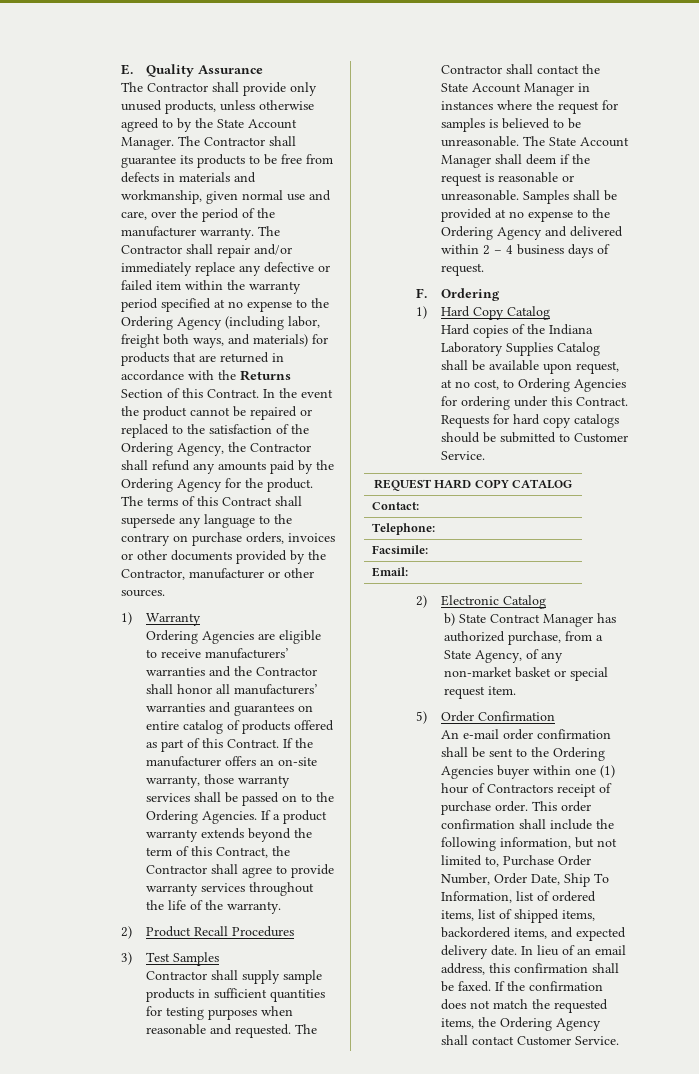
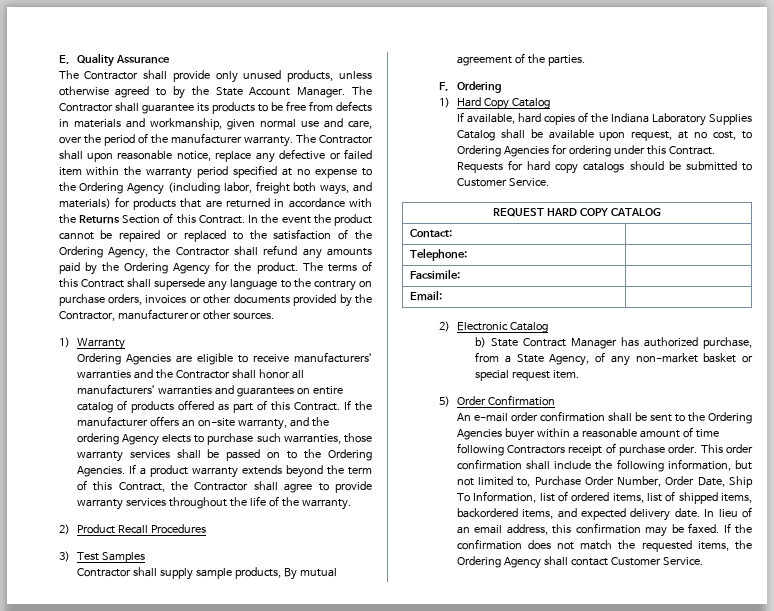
[216,244,292,258] [120,262,192,276] repair and/or immediately -> [86,150,211,162] upon reasonable notice,
(201, 781) none -> [289,417,329,427] [76,433,341,446] and the ordering Agency elects to purchase such warranties,
[146,988,326,1002] [146,1006,294,1020] [146,1024,318,1038] [441,64,601,74] [441,83,591,96] [441,100,619,114] [441,118,582,132] [441,136,630,147] [441,154,591,168] [441,172,575,186] [441,190,618,204] [441,208,611,222] [441,226,624,240] [441,244,611,258] [441,263,485,276] products in sufficient quantities for testing purposes when reasonable and requested. The Contractor shall contact the State Account Manager in instances where the request for samples is believed to be unreasonable. The State Account Manager shall deem if the request is reasonable or unreasonable. Samples shall be provided at no expense to the Ordering Agency and delivered within 2 – 4 business days of request. -> [234,567,337,580] [456,53,585,66] products, By mutual agreement of the parties.
[441,324,471,335] Hard -> [456,112,541,124] If available, hard
[575,765,616,778] [441,783,486,794] one (1) hour of -> [572,427,719,438] [456,443,504,456] a reasonable amount of time following
[592,963,620,973] shall -> [645,526,668,537] may

